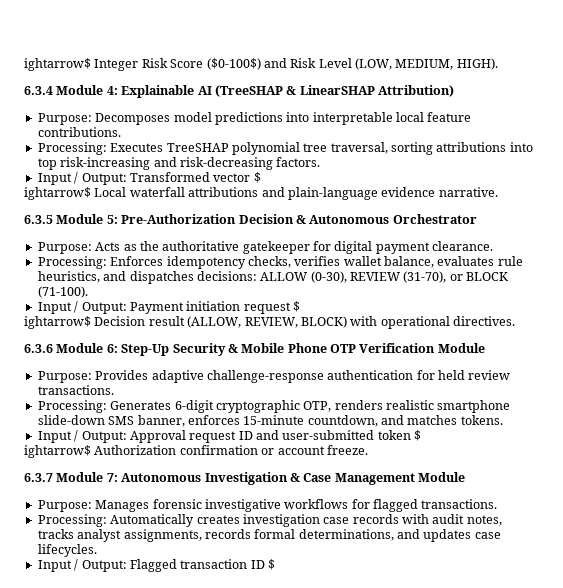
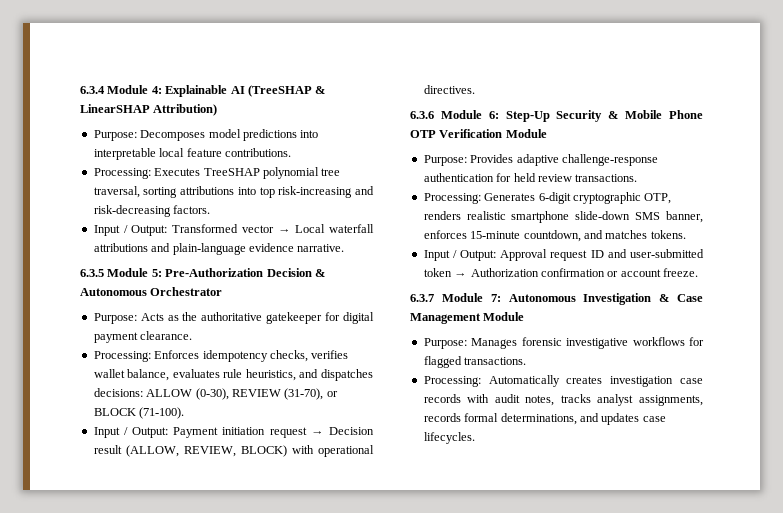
[24,58,498,71] ightarrow$ Integer Risk Score ($0-100$) and Risk Level (LOW, MEDIUM, HIGH). // -> (80, 90) none
[253,172,261,183] [24,187,91,200] $ // ightarrow$ -> [277,229,291,233] →
[293,301,300,312] [24,316,91,329] $ // ightarrow$ -> [310,431,324,435] →
[414,430,422,441] [24,445,91,458] $ // ightarrow$ -> [454,273,468,277] →
[37,559,275,572] // Input / Output: Flagged transaction ID $ -> (475, 438) none

